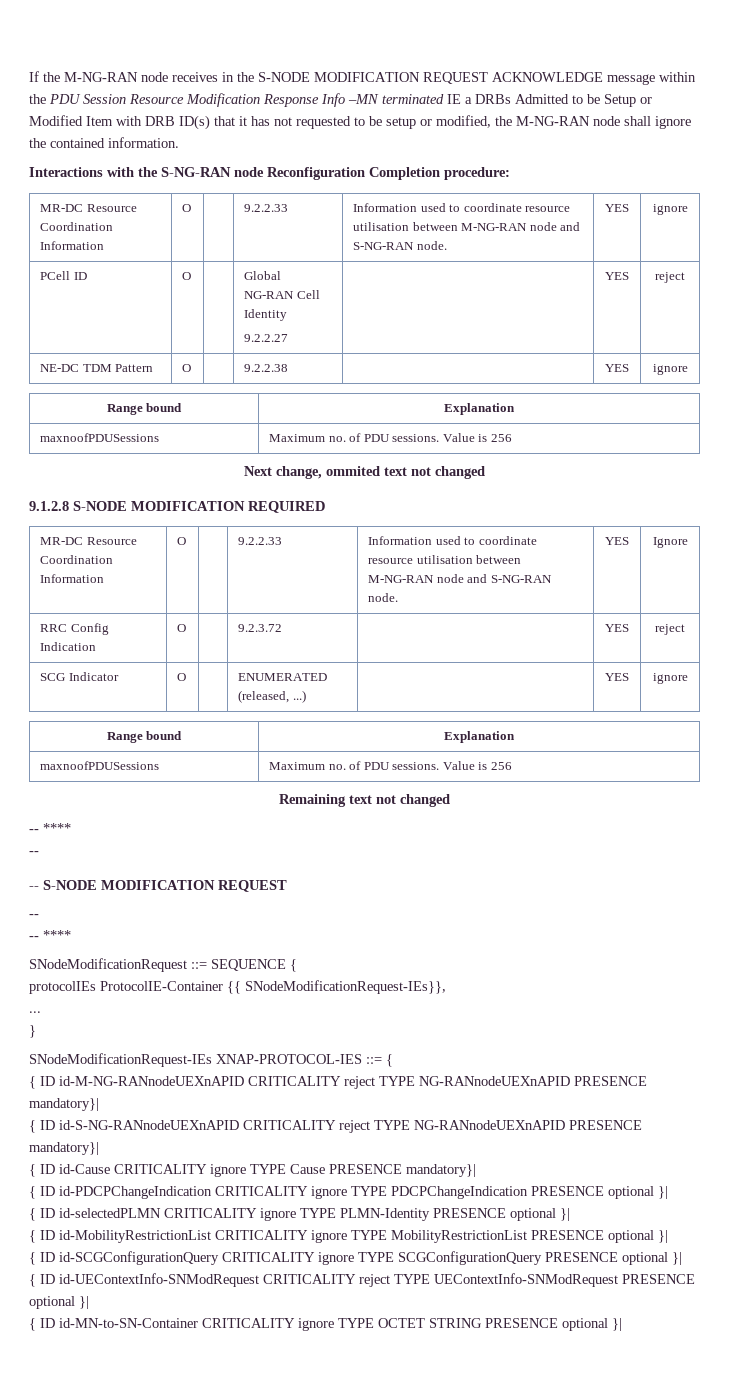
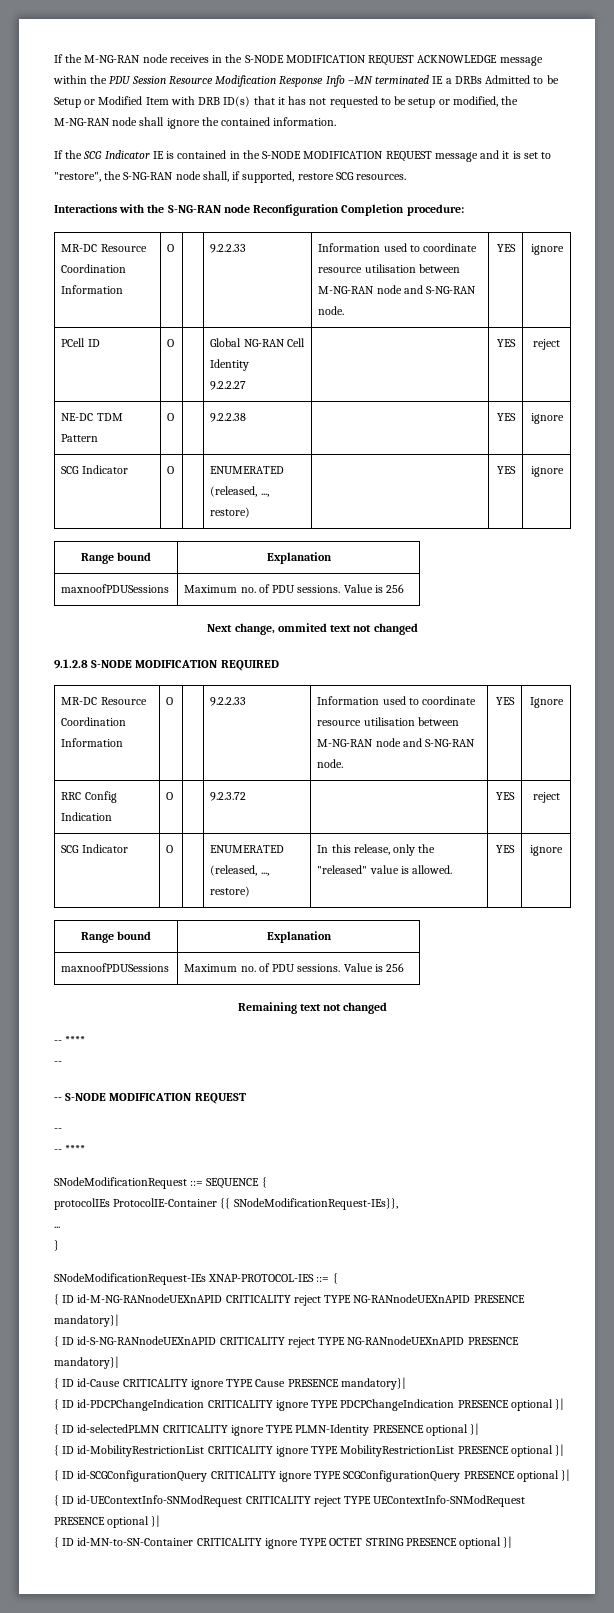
(179, 142) none -> [54,150,552,162] [54,171,407,183] // If the SCG Indicator IE is contained in the S-NODE MODIFICATION REQUEST message and it is set to "restore", the S-NG-RAN node shall, if supported, restore SCG resources.
(688, 369) none -> [61,465,128,474] [167,466,175,474] [210,466,285,474] [210,486,269,497] [210,507,251,518] [496,466,516,474] [530,466,564,477] // SCG Indicator | O | | ENUMERATED (released, ..., restore) | | YES | ignore
[292,690,306,703] ...) | -> [260,872,269,876] [210,886,251,897] [317,844,436,856] [317,865,453,874] ..., restore) | In this release, only the "released" value is allowed.

